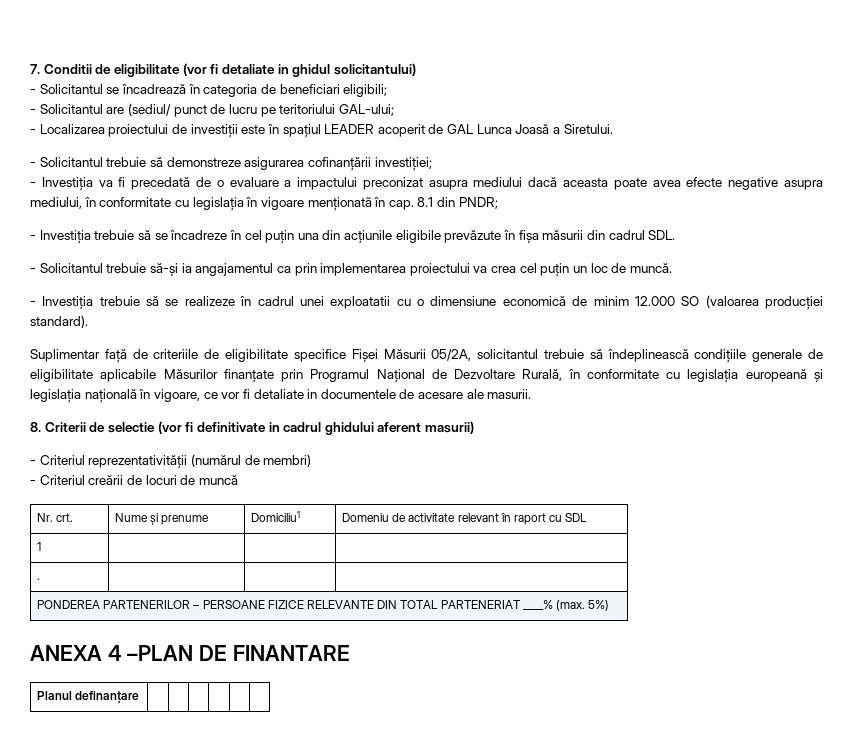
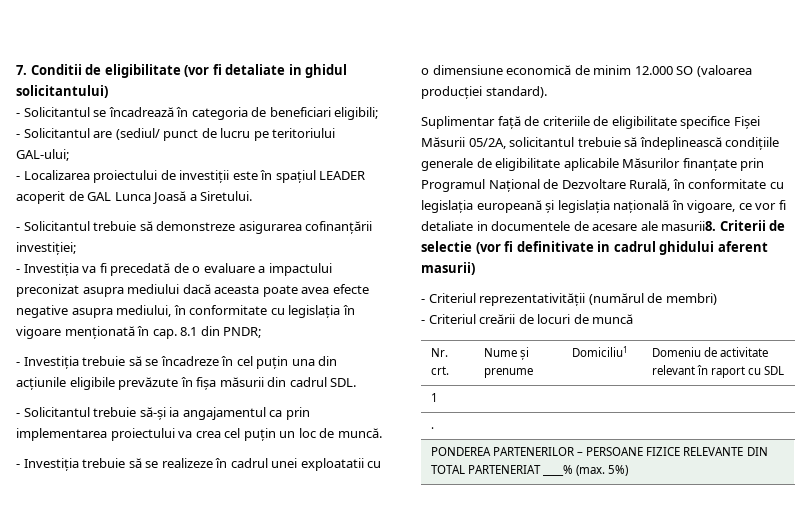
[487,389,532,399] [30,422,41,432] masurii. // 8. -> [661,221,717,231] masurii8.
[30,645,350,661] [36,691,140,703] // ANEXA 4 –PLAN DE FINANTARE // Planul definanțare | | | | | | -> (629, 470) none

